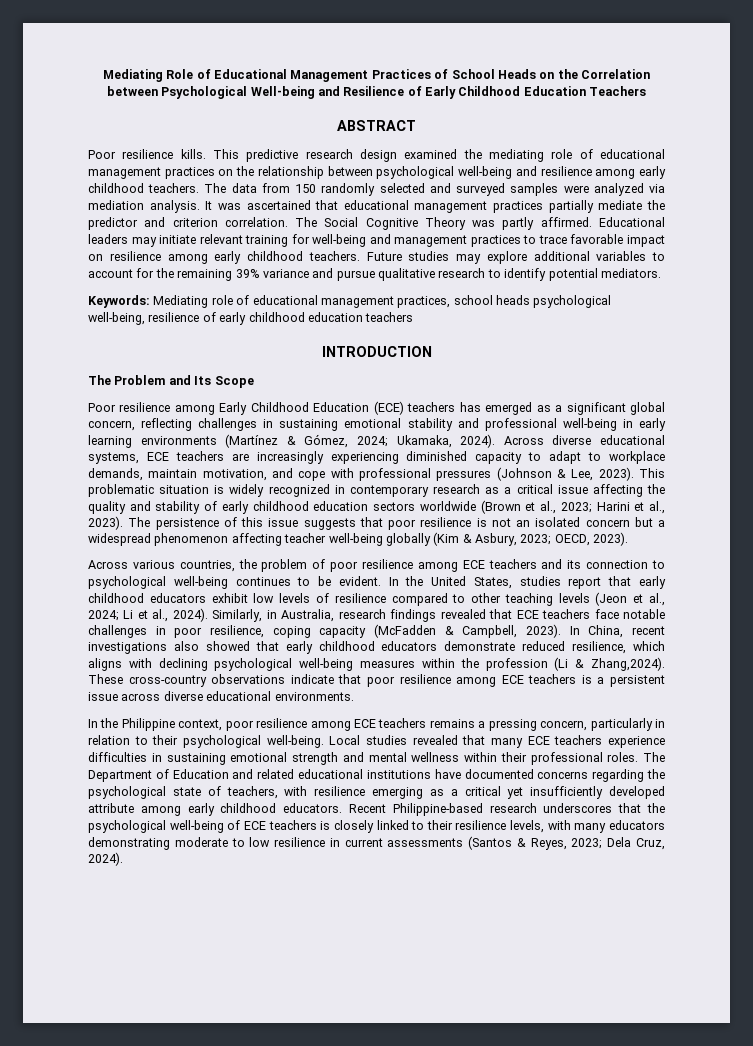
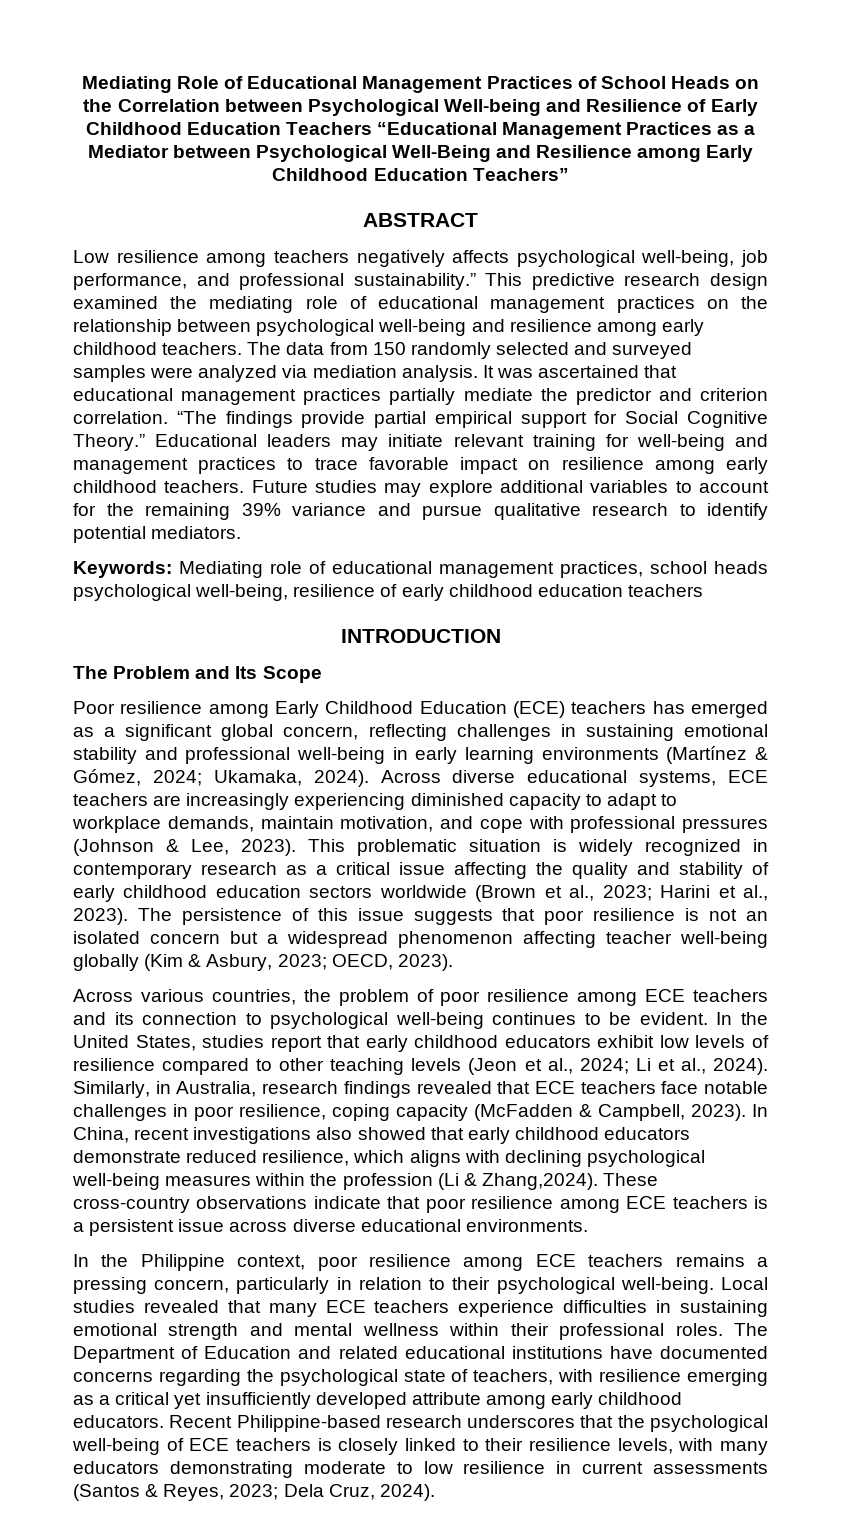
[337,120,416,131] [88,149,206,159] // ABSTRACT // Poor resilience kills. -> [376,122,756,139] [87,145,754,162] [272,168,569,181] [363,213,478,227] [73,250,768,267] [73,273,476,290] “Educational Management Practices as a Mediator between Psychological Well-Being and Resilience among Early Childhood Education Teachers” // ABSTRACT // Low resilience among teachers negatively affects psychological well-being, job performance, and professional sustainability.”
[295,217,592,230] The Social Cognitive Theory was partly affirmed. -> [176,411,769,428] [73,434,145,451] “The findings provide partial empirical support for Social Cognitive Theory.”

